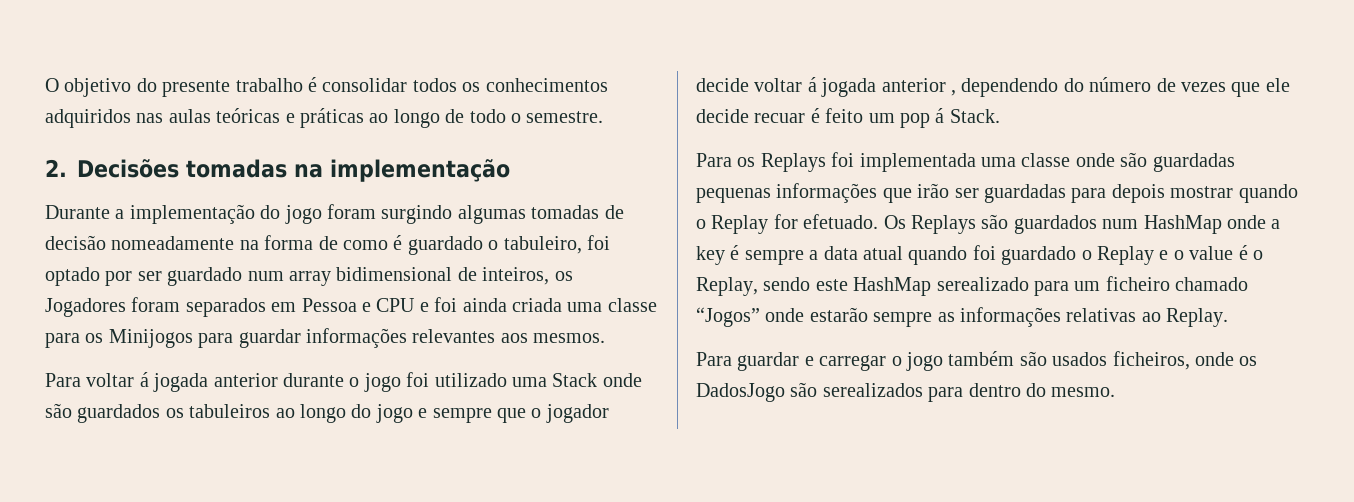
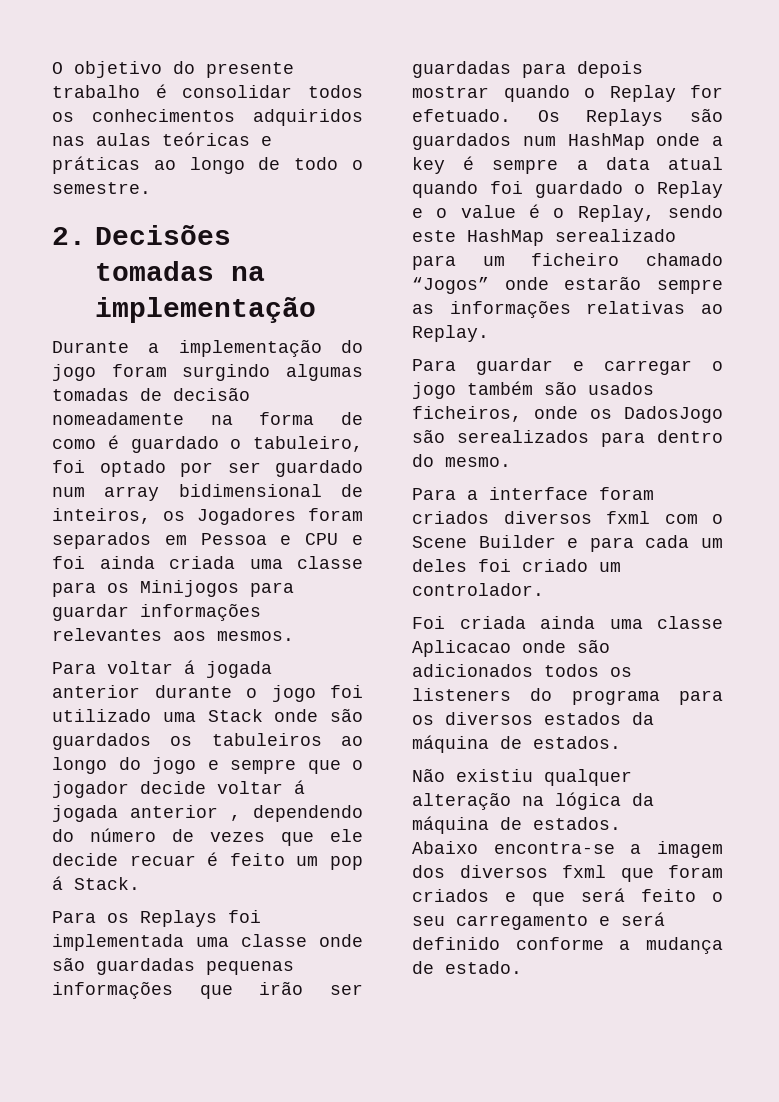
(1116, 392) none -> [412,487,654,500] [412,511,723,524] [412,535,723,552] [412,559,621,572] [412,583,544,596] [412,616,723,629] [412,639,610,657] [412,664,632,677] [412,688,723,705] [412,712,654,725] [412,735,621,753] [412,768,632,786] [412,792,654,810] [412,816,621,834] [412,841,723,858] [412,865,723,882] [412,888,723,906] [412,912,665,930] [412,937,723,954] [412,961,522,974] // Para a interface foram criados diversos fxml com o Scene Builder e para cada um deles foi criado um controlador. // Foi criada ainda uma classe Aplicacao onde são adicionados todos os listeners do programa para os diversos estados da máquina de estados. // Não existiu qualquer alteração na lógica da máquina de estados. // Abaixo encontra-se a imagem dos diversos fxml que foram criados e que será feito o seu carregamento e será definido conforme a mudança de estado.

